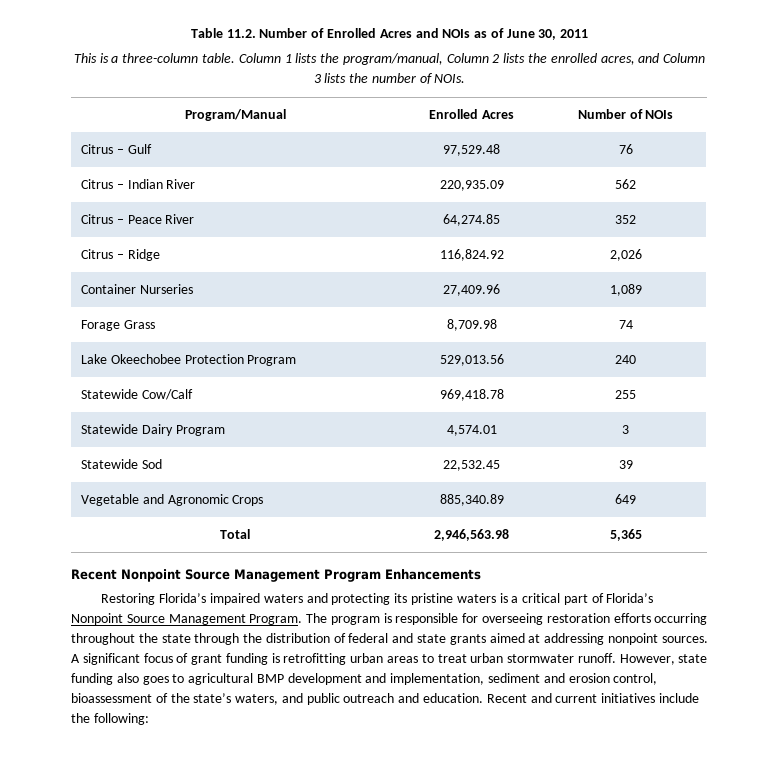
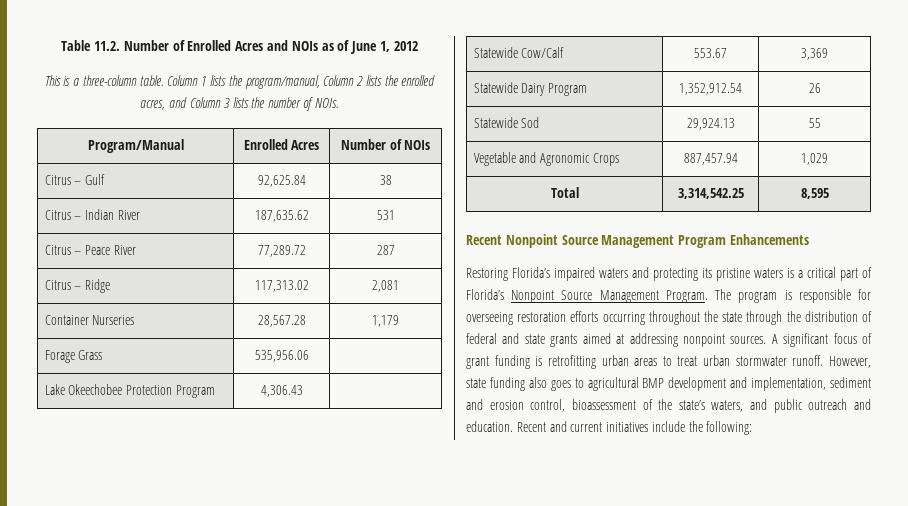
[538,29,589,40] 30, 2011 -> [379,41,418,52] 1, 2012
[443,144,500,156] [618,144,633,154] 97,529.48 | 76 -> [257,175,306,187] [379,175,392,185] 92,625.84 | 38
[439,180,504,191] [615,179,636,189] 220,935.09 | 562 -> [254,210,309,222] [376,210,395,220] 187,635.62 | 531
[443,214,500,226] [615,215,636,224] 64,274.85 | 352 -> [257,245,306,257] [376,245,395,255] 77,289.72 | 287
[439,249,504,261] [609,249,642,261] 116,824.92 | 2,026 -> [254,280,309,292] [372,280,399,292] 117,313.02 | 2,081
[443,284,500,296] [609,284,642,296] 27,409.96 | 1,089 -> [257,315,306,327] [372,315,399,327] 28,567.28 | 1,179
[446,319,497,331] [618,320,633,329] 8,709.98 | 74 -> [254,350,309,362] 535,956.06 |
[439,354,504,366] [615,355,636,364] 529,013.56 | 240 -> [260,385,303,397] 4,306.43 |
[439,389,504,401] [615,390,636,399] 969,418.78 | 255 -> [694,48,727,58] [801,48,828,60] 553.67 | 3,369
[446,425,497,436] [622,425,629,434] 4,574.01 | 3 -> [679,83,742,95] [808,83,821,93] 1,352,912.54 | 26
[443,460,500,471] [618,460,633,469] 22,532.45 | 39 -> [686,118,735,130] [808,118,821,128] 29,924.13 | 55
[439,494,504,506] [615,494,636,504] 885,340.89 | 649 -> [683,153,738,165] [801,153,828,165] 887,457.94 | 1,029
[434,529,509,541] [609,529,642,541] 2,946,563.98 | 5,365 -> [677,188,744,199] [800,188,829,199] 3,314,542.25 | 8,595

